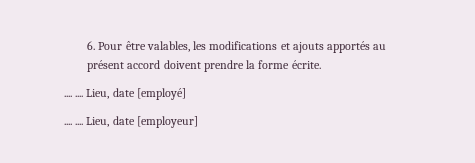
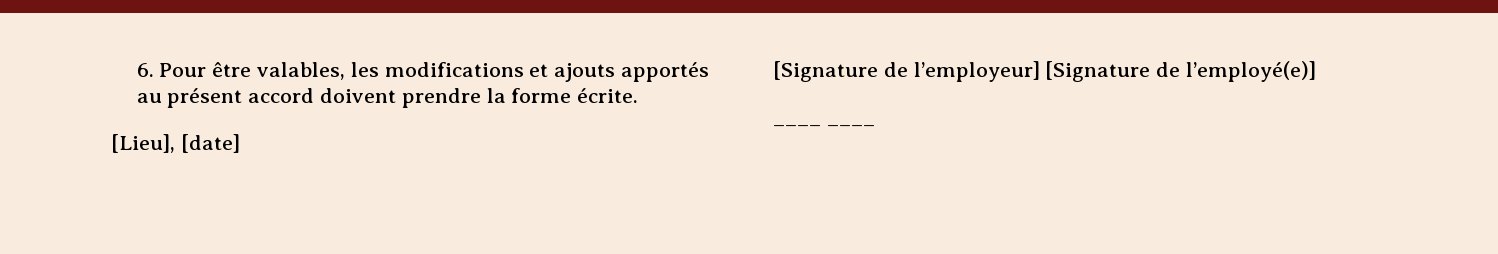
[64,88,186,100] [64,116,198,128] .... .... Lieu, date [employé] // .... .... Lieu, date [employeur] -> [111,134,240,153] [773,61,1317,82] [773,124,875,127] [Lieu], [date] // [Signature de l’employeur] [Signature de l’employé(e)] // ____ ____

